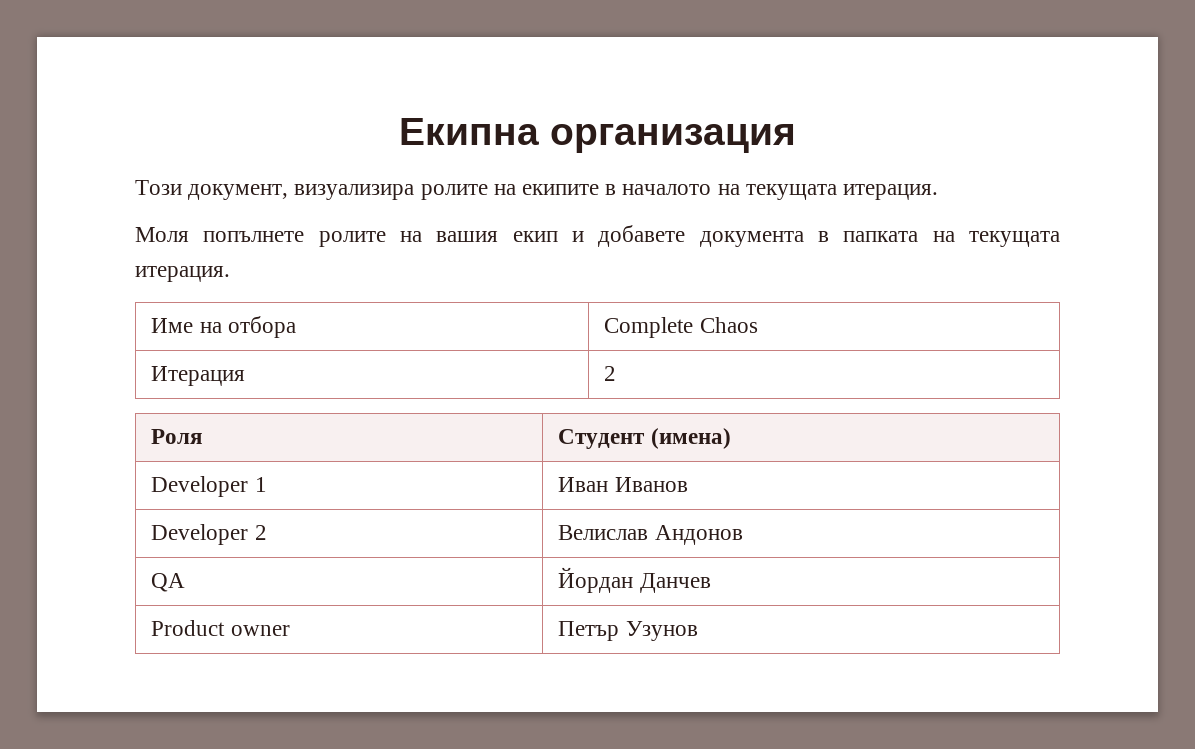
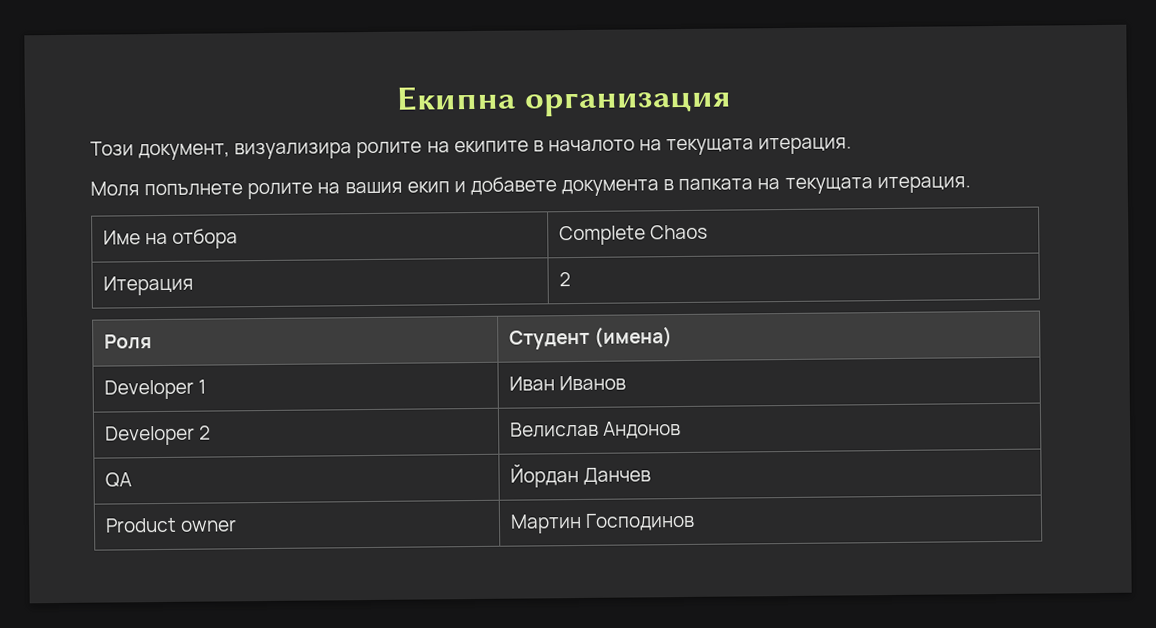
[558,621,698,641] Петър Узунов -> [510,512,696,534] Мартин Господинов

